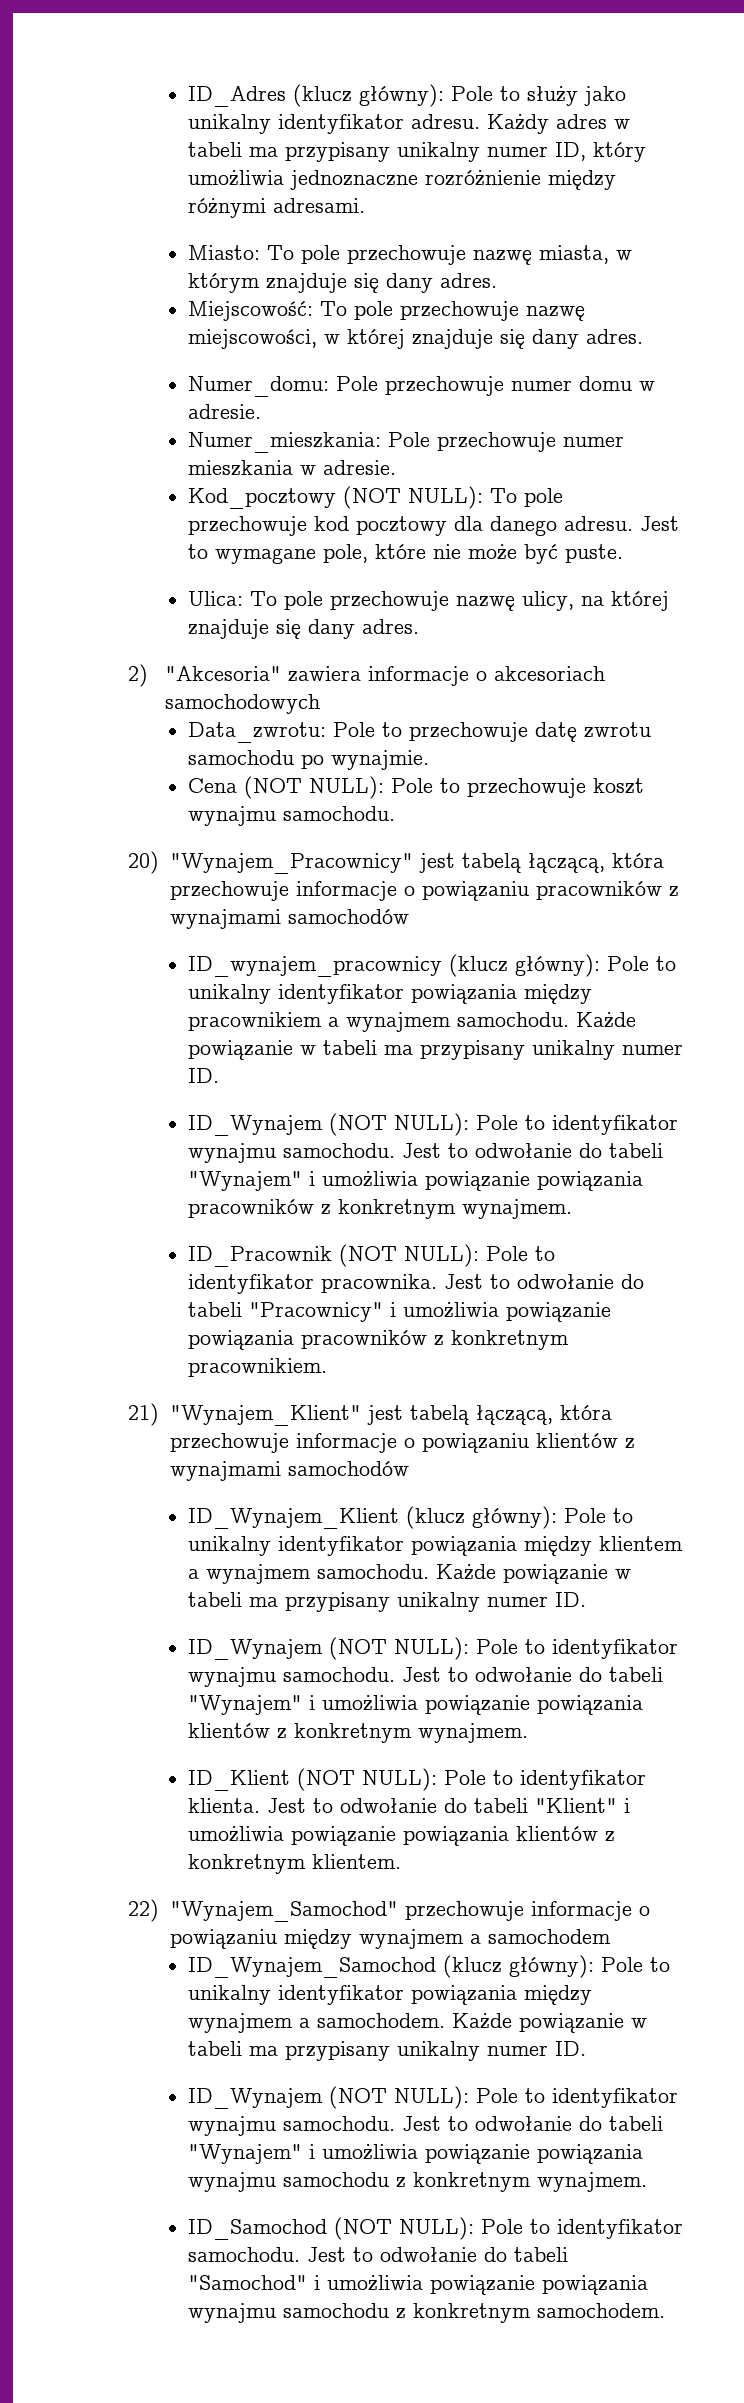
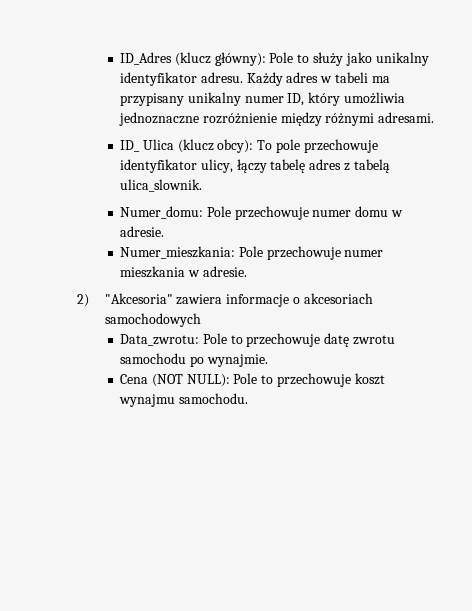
[188,245,633,265] [188,273,498,293] [188,301,586,321] [188,329,644,349] Miasto: To pole przechowuje nazwę miasta, w którym znajduje się dany adres. // Miejscowość: To pole przechowuje nazwę miejscowości, w której znajduje się dany adres. -> [120,139,378,153] [120,159,390,173] [120,179,203,192] ID_ Ulica (klucz obcy): To pole przechowuje identyfikator ulicy, łączy tabelę adres z tabelą ulica_slownik.
[188,486,564,509] [188,516,680,536] [188,544,624,564] [188,591,670,611] [188,619,420,639] // Kod_pocztowy (NOT NULL): To pole przechowuje kod pocztowy dla danego adresu. Jest to wymagane pole, które nie może być puste. // Ulica: To pole przechowuje nazwę ulicy, na której znajduje się dany adres. -> (247, 271) none
[128,851,665,874] [170,881,680,901] [170,909,410,929] [188,954,677,977] [188,984,593,1004] [188,1012,637,1032] [188,1040,684,1060] [188,1068,220,1083] [188,1113,679,1136] [188,1143,664,1163] [188,1171,644,1191] [188,1199,573,1219] [188,1244,556,1267] [188,1274,645,1294] [188,1302,612,1322] [188,1330,570,1350] [188,1358,328,1377] [128,1403,613,1426] [170,1433,636,1453] [170,1461,410,1481] [188,1506,634,1529] [188,1536,684,1556] [188,1564,632,1584] [188,1592,587,1612] [188,1637,679,1660] [188,1667,664,1687] [188,1695,644,1715] [188,1723,529,1743] [188,1768,647,1791] [188,1798,631,1813] [188,1826,616,1846] [188,1854,402,1874] [128,1899,651,1922] [170,1929,612,1949] [188,1955,671,1978] [188,1985,593,2005] [188,2013,648,2033] [188,2041,587,2061] [188,2086,679,2109] [188,2116,664,2136] [188,2144,644,2164] [188,2172,648,2192] [188,2217,684,2240] [188,2247,569,2262] [188,2275,649,2295] [188,2303,666,2323] // 20) "Wynajem_Pracownicy" jest tabelą łączącą, która przechowuje informacje o powiązaniu pracowników z wynajmami samochodów // ID_wynajem_pracownicy (klucz główny): Pole to unikalny identyfikator powiązania między pracownikiem a wynajmem samochodu. Każde powiązanie w tabeli ma przypisany unikalny numer ID. // ID_Wynajem (NOT NULL): Pole to identyfikator wynajmu samochodu. Jest to odwołanie do tabeli "Wynajem" i umożliwia powiązanie powiązania pracowników z konkretnym wynajmem. // ID_Pracownik (NOT NULL): Pole to identyfikator pracownika. Jest to odwołanie do tabeli "Pracownicy" i umożliwia powiązanie powiązania pracowników z konkretnym pracownikiem. // 21) "Wynajem_Klient" jest tabelą łączącą, która przechowuje informacje o powiązaniu klientów z wynajmami samochodów // ID_Wynajem_Klient (klucz główny): Pole to unikalny identyfikator powiązania między klientem a wynajmem samochodu. Każde powiązanie w tabeli ma przypisany unikalny numer ID. // ID_Wynajem (NOT NULL): Pole to identyfikator wynajmu samochodu. Jest to odwołanie do tabeli "Wynajem" i umożliwia powiązanie powiązania klientów z konkretnym wynajmem. // ID_Klient (NOT NULL): Pole to identyfikator klienta. Jest to odwołanie do tabeli "Klient" i umożliwia powiązanie powiązania klientów z konkretnym klientem. // 22) "Wynajem_Samochod" przechowuje informacje o powiązaniu między wynajmem a samochodem // ID_Wynajem_Samochod (klucz główny): Pole to unikalny identyfikator powiązania między wynajmem a samochodem. Każde powiązanie w tabeli ma przypisany unikalny numer ID. // ID_Wynajem (NOT NULL): Pole to identyfikator wynajmu samochodu. Jest to odwołanie do tabeli "Wynajem" i umożliwia powiązanie powiązania wynajmu samochodu z konkretnym wynajmem. // ID_Samochod (NOT NULL): Pole to identyfikator samochodu. Jest to odwołanie do tabeli "Samochod" i umożliwia powiązanie powiązania wynajmu samochodu z konkretnym samochodem. -> (248, 398) none

